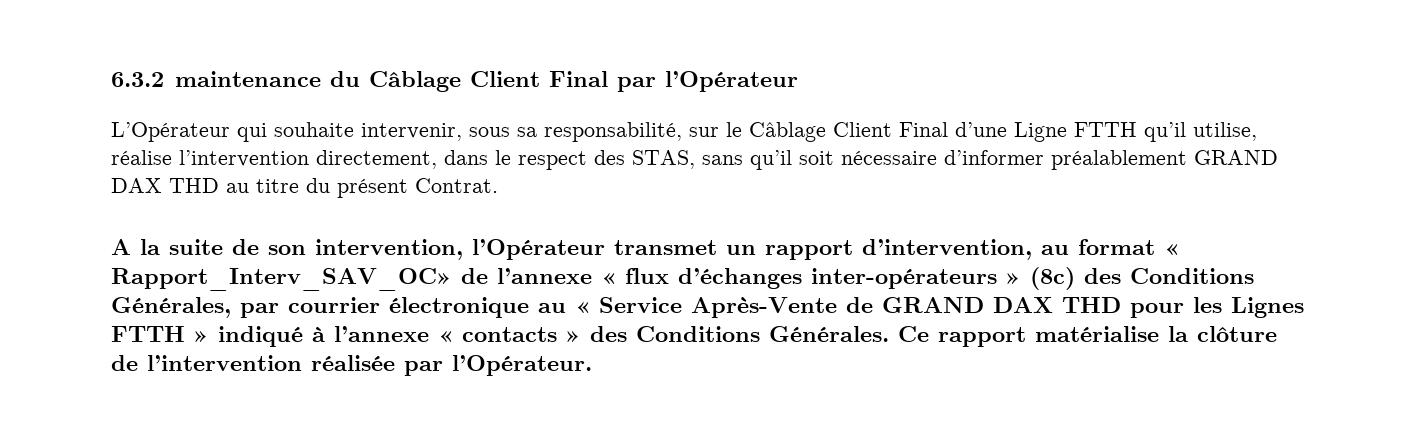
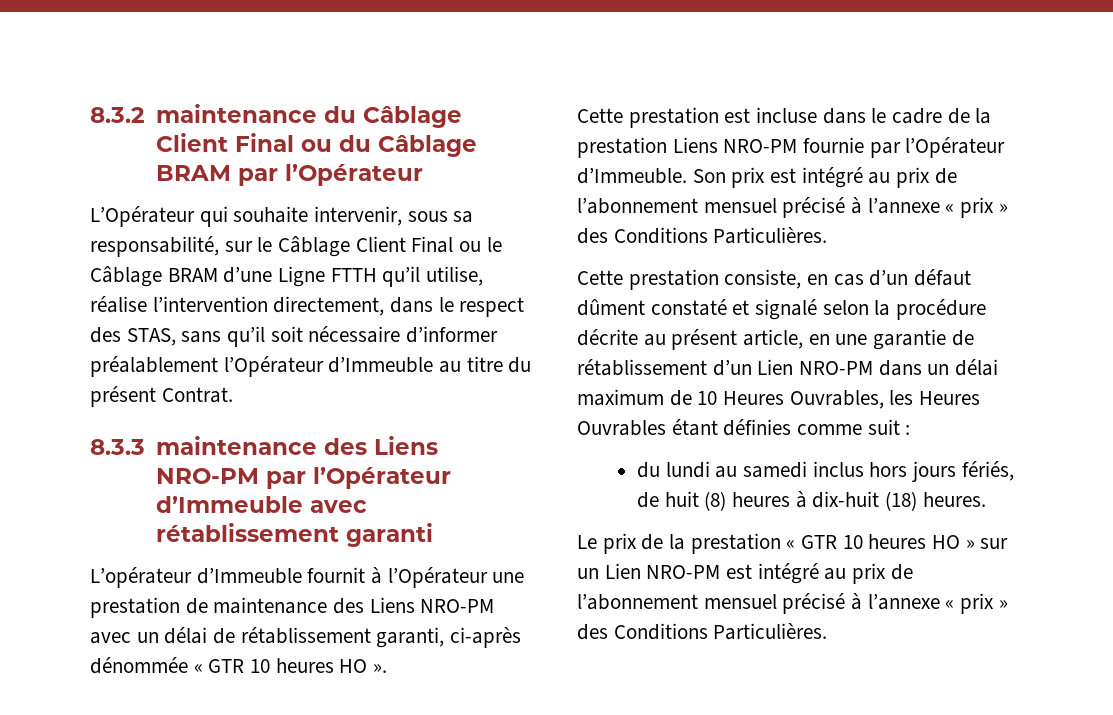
[111,72,164,87] 6.3.2 -> [90,107,145,123] 8.3.2
(608, 79) none -> [300,135,477,157] [155,165,231,181] ou du Câblage BRAM
(948, 129) none -> [459,237,502,252] [90,266,218,287] ou le Câblage BRAM
[1194,150,1278,165] [111,178,219,193] GRAND DAX THD -> [223,356,434,377] l’Opérateur d’Immeuble
[111,239,1179,260] [111,267,1254,291] [111,297,1304,318] [111,326,1277,347] [111,355,592,376] A la suite de son intervention, l’Opérateur transmet un rapport d’intervention, au format « Rapport_Interv_SAV_OC» de l’annexe « flux d’échanges inter-opérateurs » (8c) des Conditions Générales, par courrier électronique au « Service Après-Vente de GRAND DAX THD pour les Lignes FTTH » indiqué à l’annexe « contacts » des Conditions Générales. Ce rapport matérialise la clôture de l’intervention réalisée par l’Opérateur. -> [90,436,438,455] [155,467,451,489] [155,496,367,513] [155,523,433,547] [90,567,525,588] [90,597,495,618] [90,627,522,648] [90,657,388,674] [577,107,992,128] [577,137,1006,158] [577,167,957,188] [577,197,1008,218] [577,227,828,244] [577,269,972,290] [577,299,987,320] [577,329,974,350] [577,359,999,376] [577,389,981,409] [577,419,911,436] [636,461,1014,482] [636,491,986,511] [577,533,1009,554] [577,563,913,584] [577,593,1008,614] [577,623,828,640] 8.3.3 maintenance des Liens NRO-PM par l’Opérateur d’Immeuble avec rétablissement garanti // L’opérateur d’Immeuble fournit à l’Opérateur une prestation de maintenance des Liens NRO-PM avec un délai de rétablissement garanti, ci-après dénommée « GTR 10 heures HO ». // Cette prestation est incluse dans le cadre de la prestation Liens NRO-PM fournie par l’Opérateur d’Immeuble. Son prix est intégré au prix de l’abonnement mensuel précisé à l’annexe « prix » des Conditions Particulières. // Cette prestation consiste, en cas d’un défaut dûment constaté et signalé selon la procédure décrite au présent article, en une garantie de rétablissement d’un Lien NRO-PM dans un délai maximum de 10 Heures Ouvrables, les Heures Ouvrables étant définies comme suit : // du lundi au samedi inclus hors jours fériés, de huit (8) heures à dix-huit (18) heures. // Le prix de la prestation « GTR 10 heures HO » sur un Lien NRO-PM est intégré au prix de l’abonnement mensuel précisé à l’annexe « prix » des Conditions Particulières.

